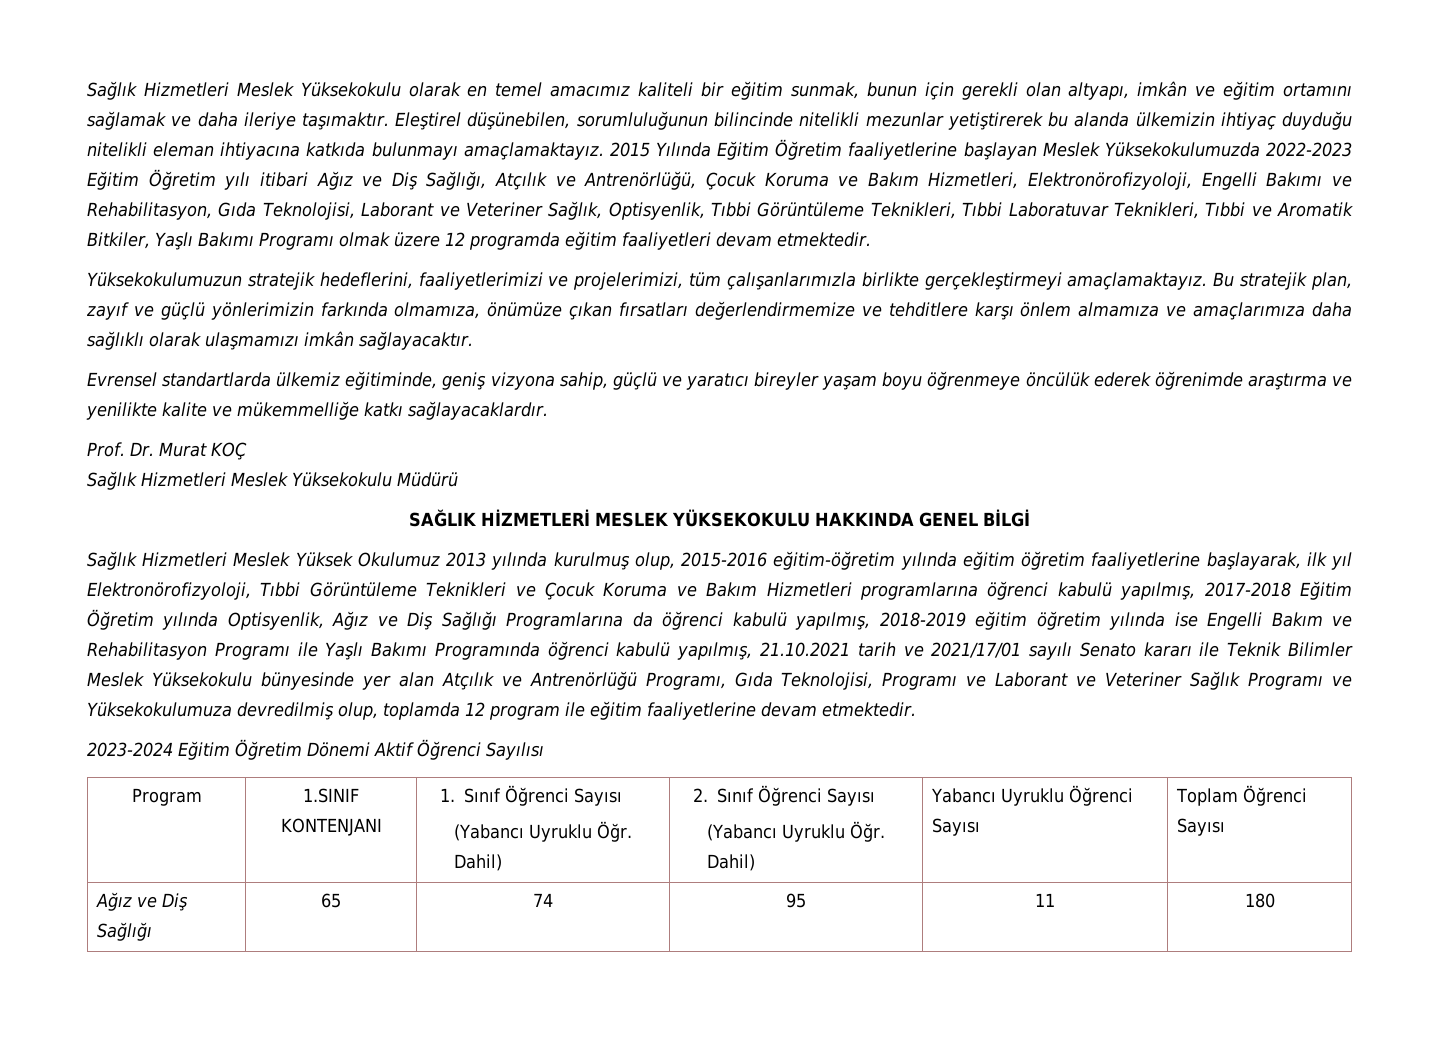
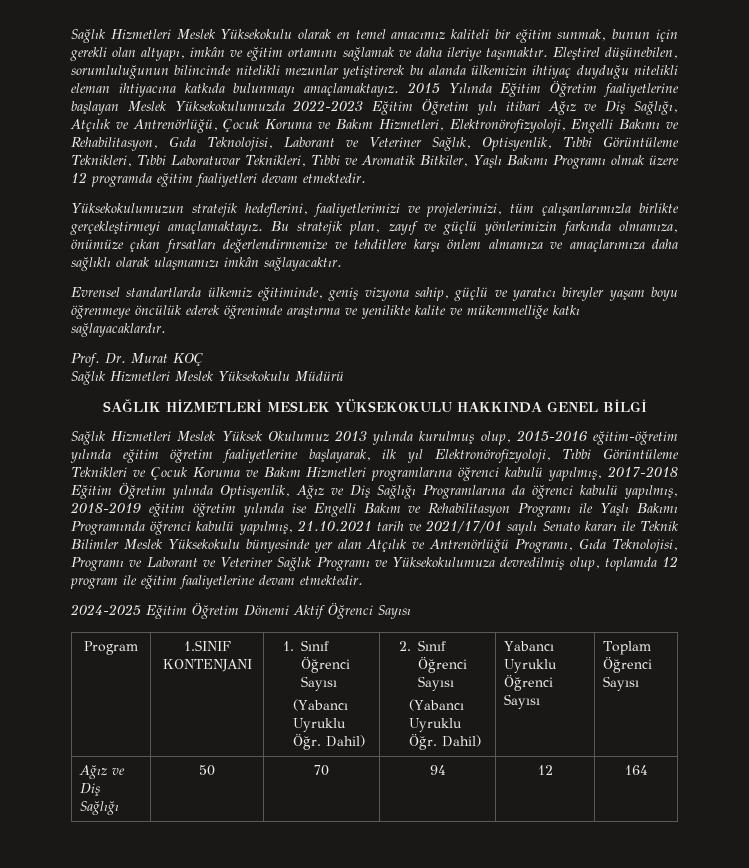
[87,742,173,757] 2023-2024 -> [70,604,141,616] 2024-2025
[486,742,544,760] Sayılısı -> [378,605,411,619] Sayısı
[321,893,341,908] [533,893,553,907] [786,893,806,908] [1035,893,1055,907] [1244,893,1275,908] 65 | 74 | 95 | 11 | 180 -> [199,765,215,776] [314,765,329,776] [429,765,446,775] [537,765,553,775] [624,765,648,775] 50 | 70 | 94 | 12 | 164

